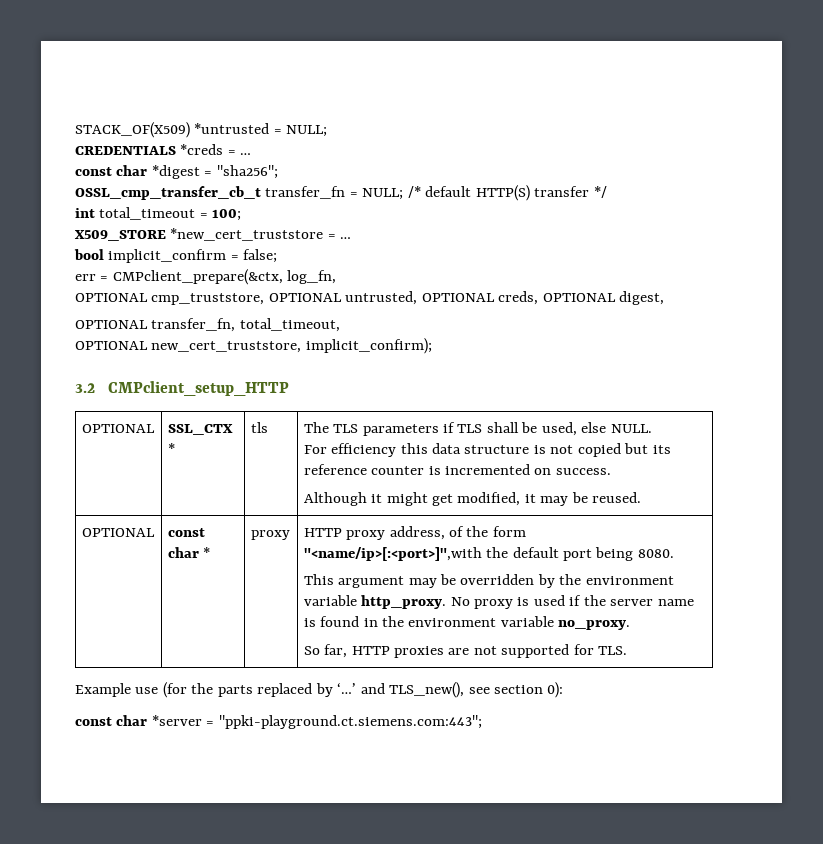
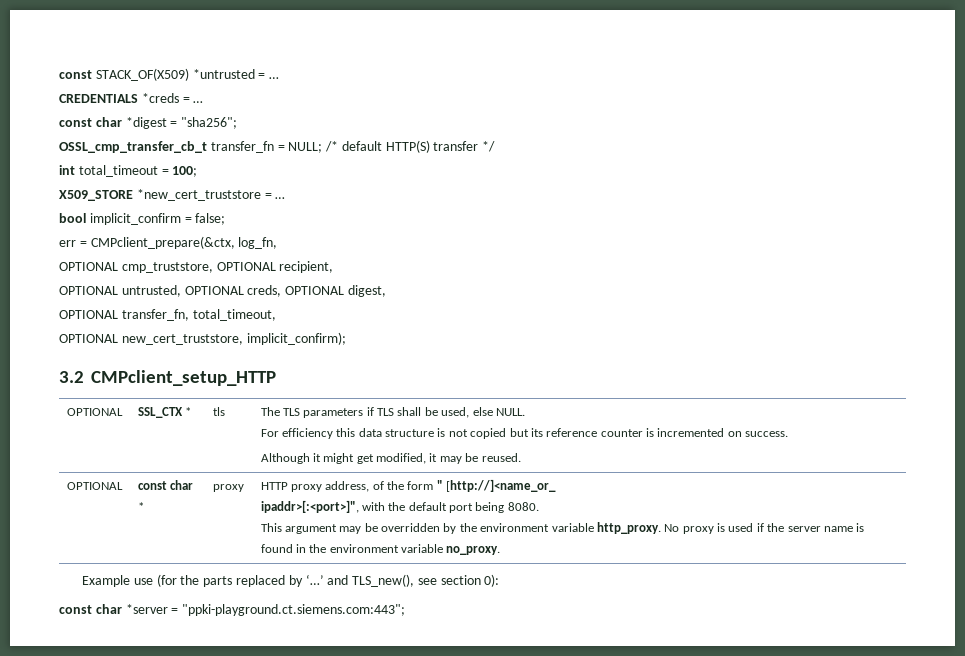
(75, 130) none -> [59,70,92,79] const
[286,125,328,137] NULL; -> [269,77,280,79] …
(342, 297) none -> [279,261,334,273] [59,286,118,295] recipient, // OPTIONAL
[303,547,482,561] "<name/ip>[:<port>]",with -> [436,479,557,492] [260,500,385,513] " [http://]<name_or_ // ipaddr>[:<port>]", with
[303,644,628,658] // So far, HTTP proxies are not supported for TLS. -> (501, 550) none

